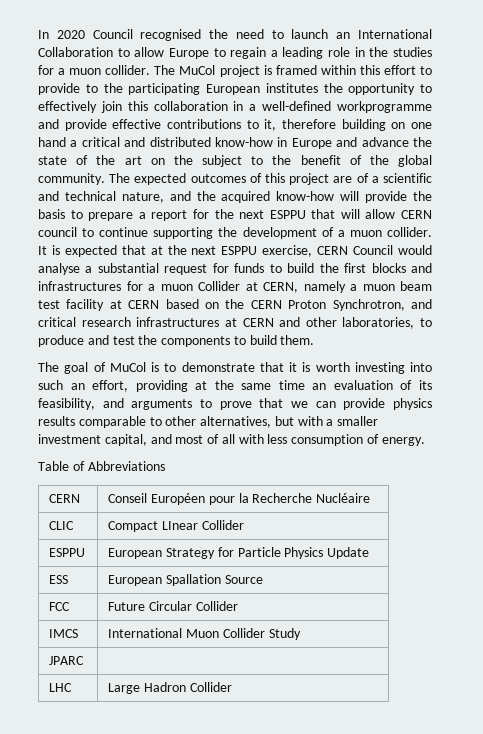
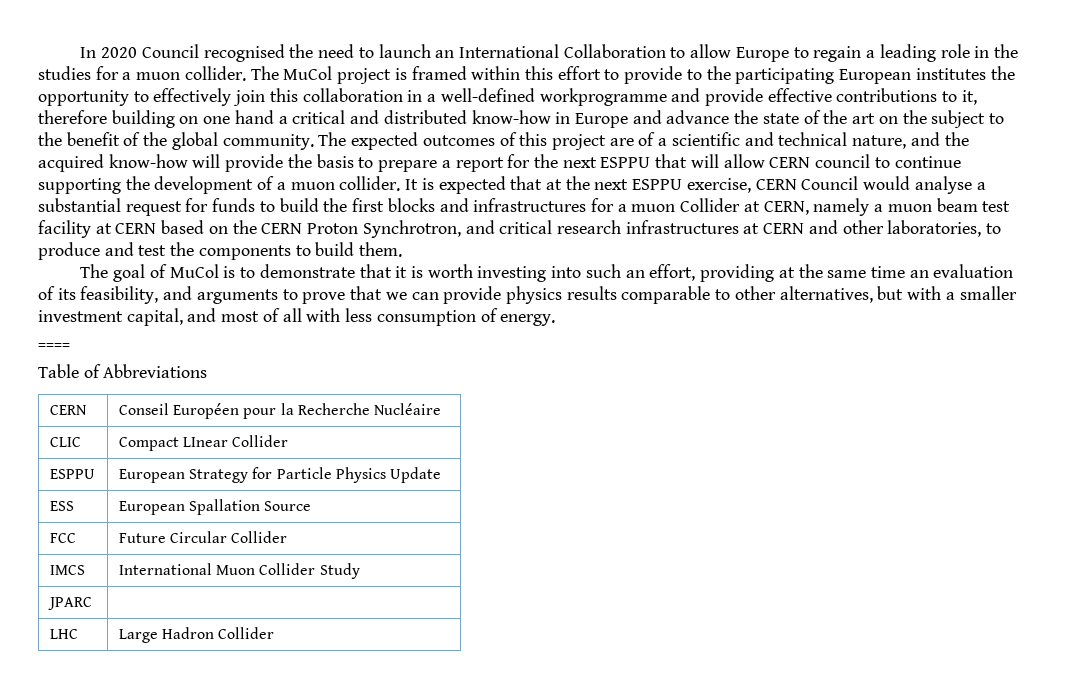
(425, 441) none -> [38,343,70,350] // ====

